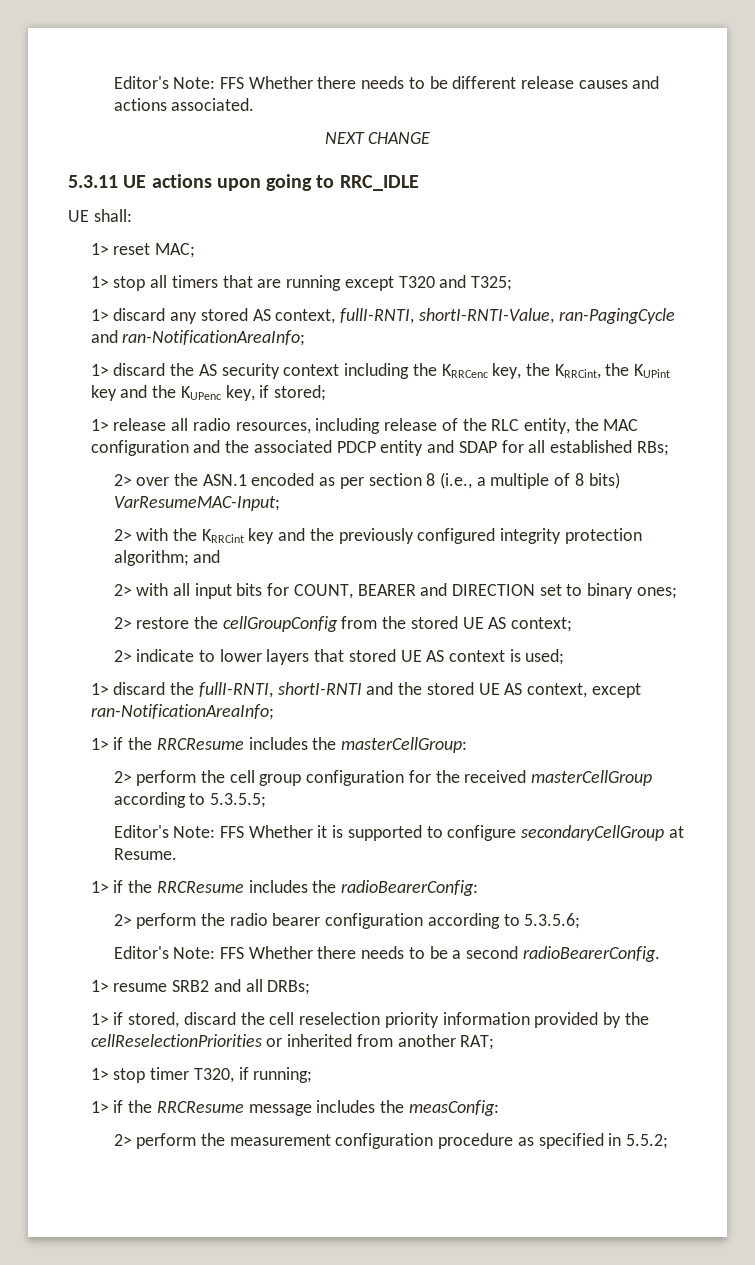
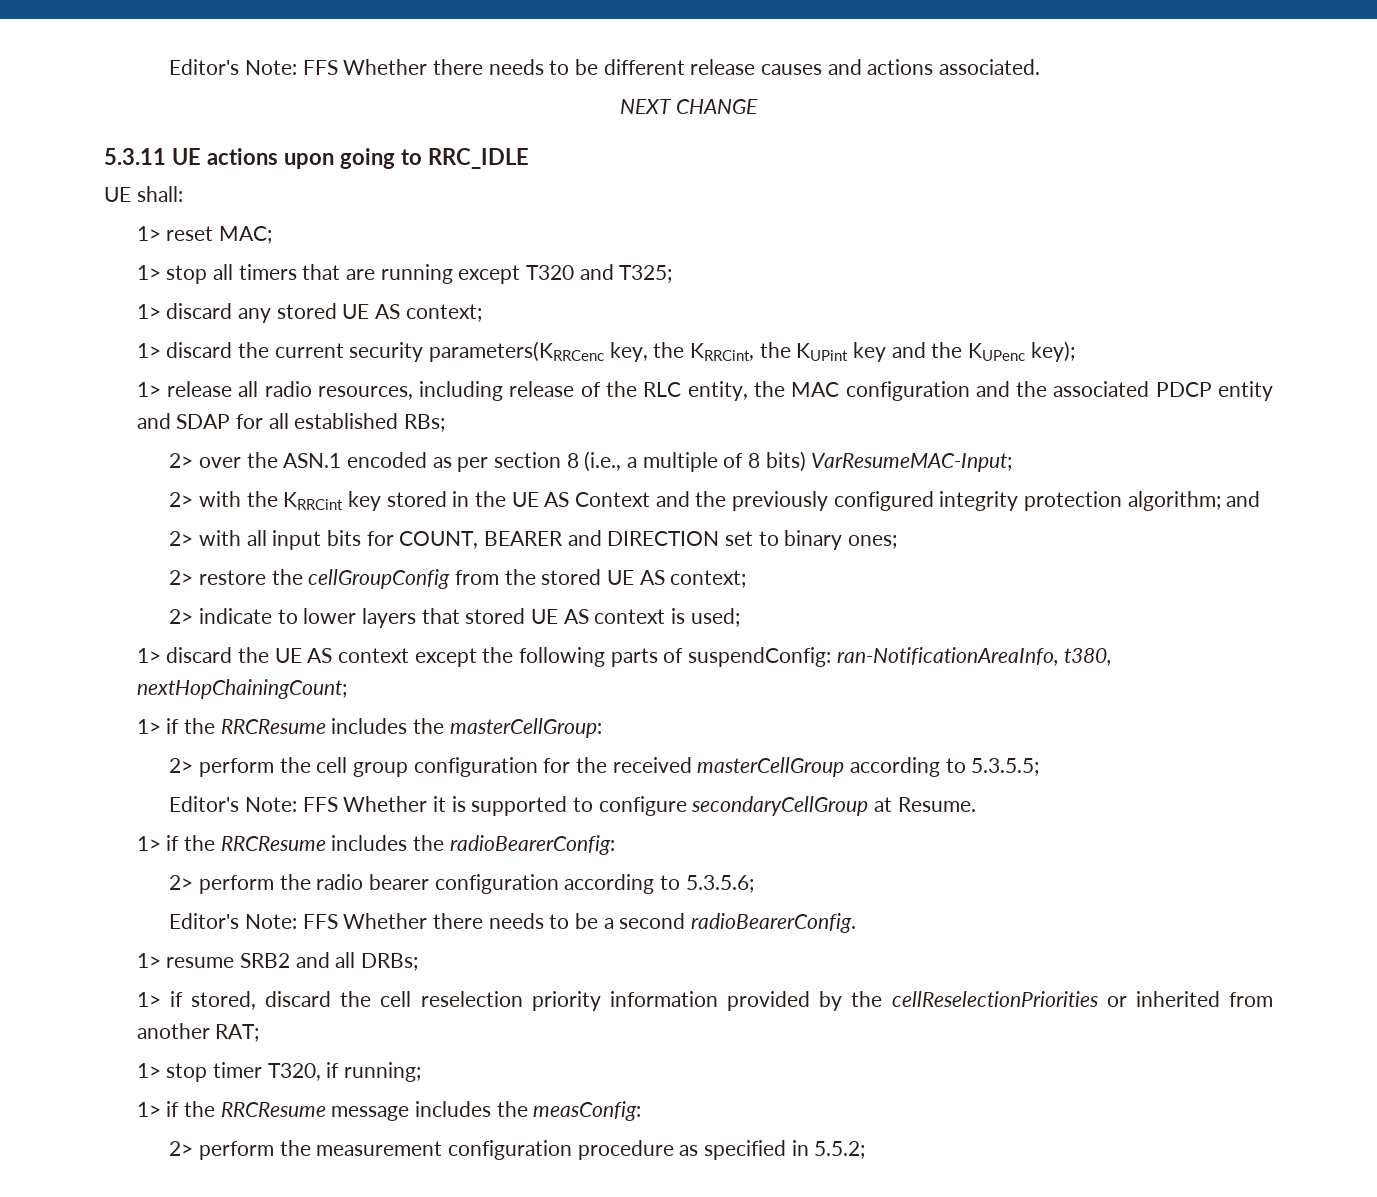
[252,308,675,324] [90,330,306,346] [90,363,488,379] AS context, fullI-RNTI, shortI-RNTI-Value, ran-PagingCycle and ran-NotificationAreaInfo; // 1> discard the AS security context including the KRRCenc -> [342,304,482,322] [136,341,604,362] UE AS context; // 1> discard the current security parameters(KRRCenc
[225,385,327,401] key, if stored; -> [1030,341,1075,362] key);
(275, 536) none -> [386,491,650,507] stored in the UE AS Context
[198,682,641,698] [90,704,274,720] fullI-RNTI, shortI-RNTI and the stored UE AS context, except ran-NotificationAreaInfo; -> [274,647,1113,667] [136,679,347,699] UE AS context except the following parts of suspendConfig: ran-NotificationAreaInfo, t380, nextHopChainingCount;

